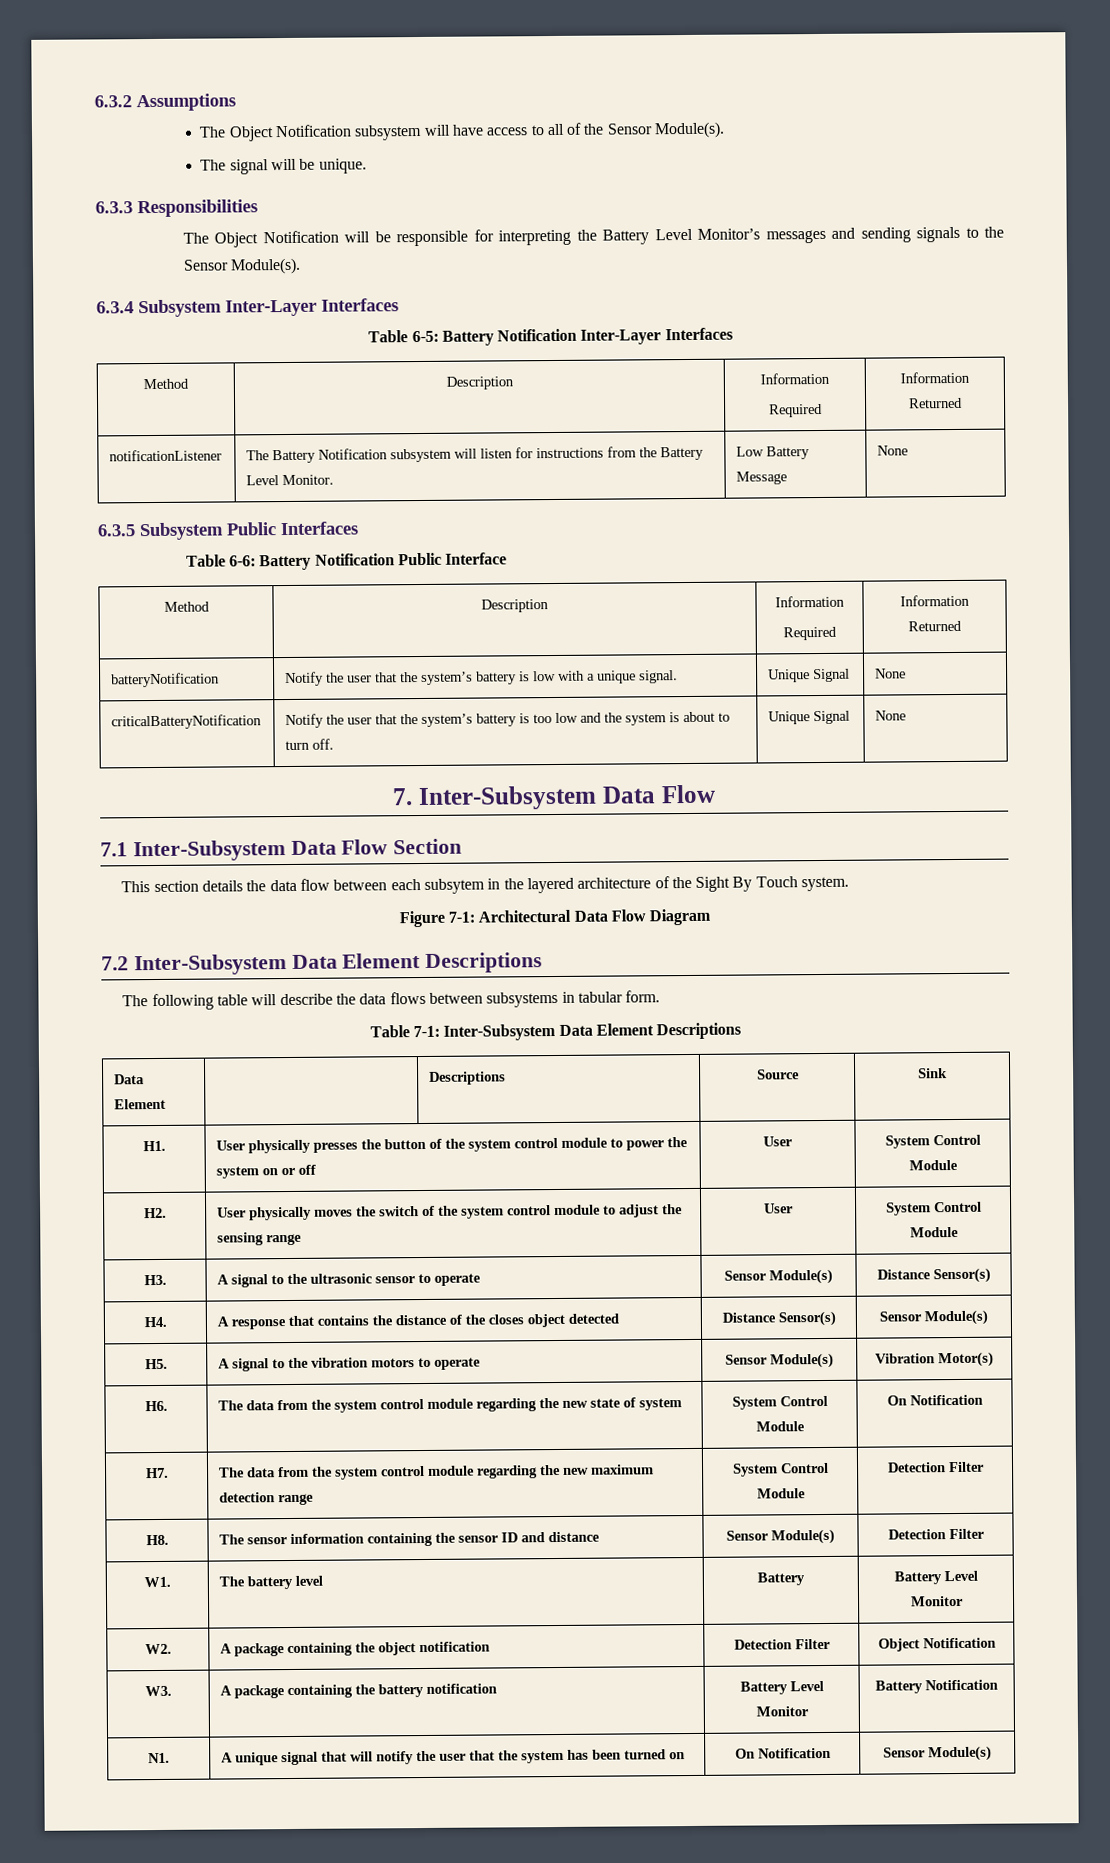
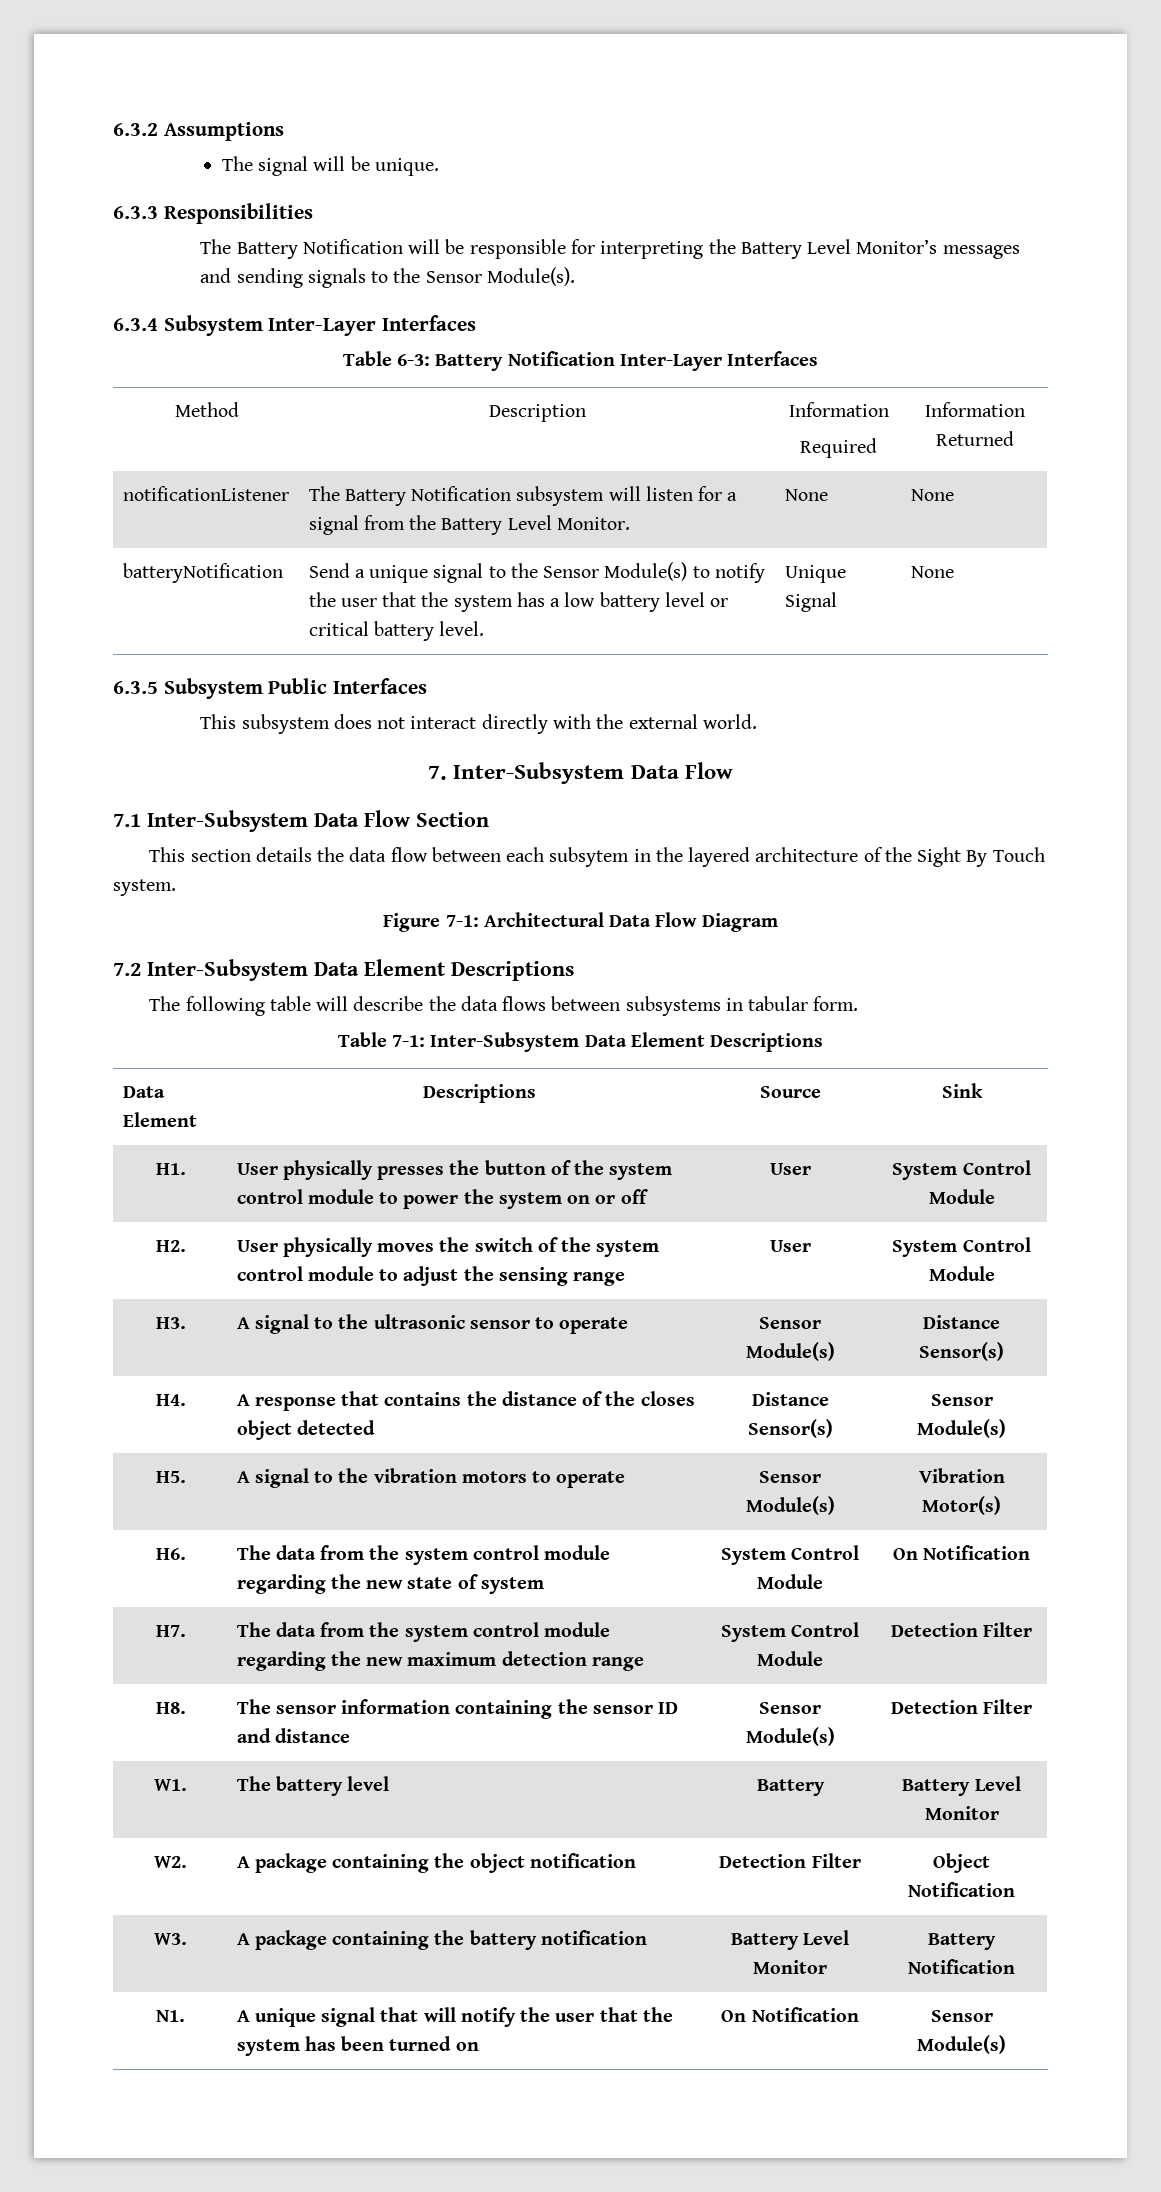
[199,121,726,142] // The Object Notification subsystem will have access to all of the Sensor Module(s). -> (284, 131) none
[214,232,259,248] Object -> [236,242,298,259] Battery
[411,330,439,343] 6-5: -> [397,354,431,366] 6-3:
[536,447,605,459] instructions -> [727,492,738,501] [308,515,359,535] a signal
[736,446,811,460] [736,471,788,485] Low Battery Message -> [784,489,828,501] [910,489,954,501] [122,563,283,583] [308,562,765,583] [308,592,729,612] [308,621,485,641] [784,565,846,583] [784,592,837,612] None | None // batteryNotification | Send a unique signal to the Sensor Module(s) to notify the user that the system has a low battery level or critical battery level. | Unique Signal
[185,552,508,571] [163,601,210,612] [481,599,549,613] [775,595,845,608] [783,626,837,641] [900,594,970,607] [908,620,962,632] [111,672,221,688] [285,670,679,687] [768,668,851,683] [875,668,907,679] [111,714,263,730] [285,711,731,729] [285,738,335,751] [768,710,851,725] [875,710,907,721] Table 6-6: Battery Notification Public Interface // Method | Description | Information // Required | Information Returned // batteryNotification | Notify the user that the system’s battery is low with a unique signal. | Unique Signal | None // criticalBatteryNotification | Notify the user that the system’s battery is too low and the system is about to turn off. | Unique Signal | None -> [200,714,757,734] This subsystem does not interact directly with the external world.

